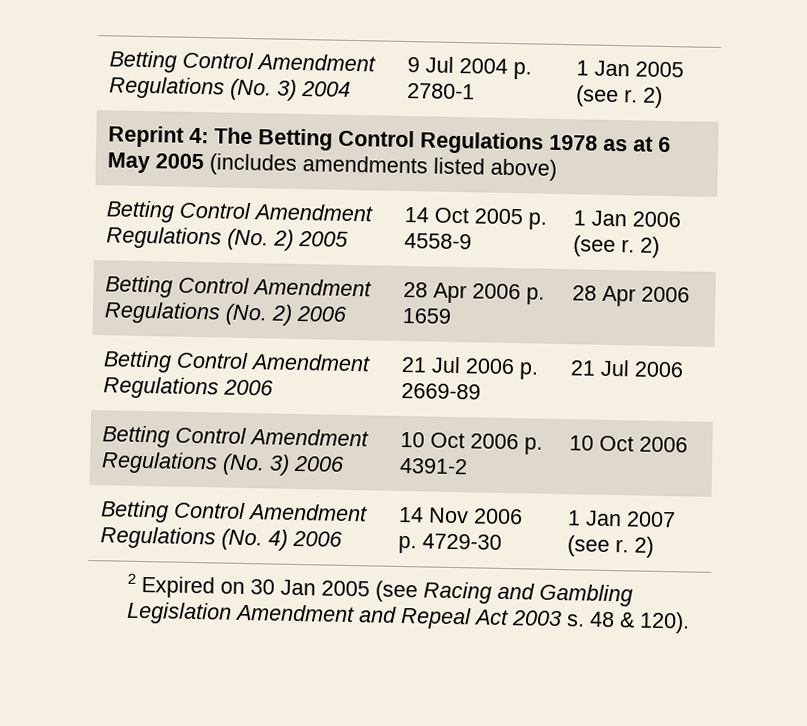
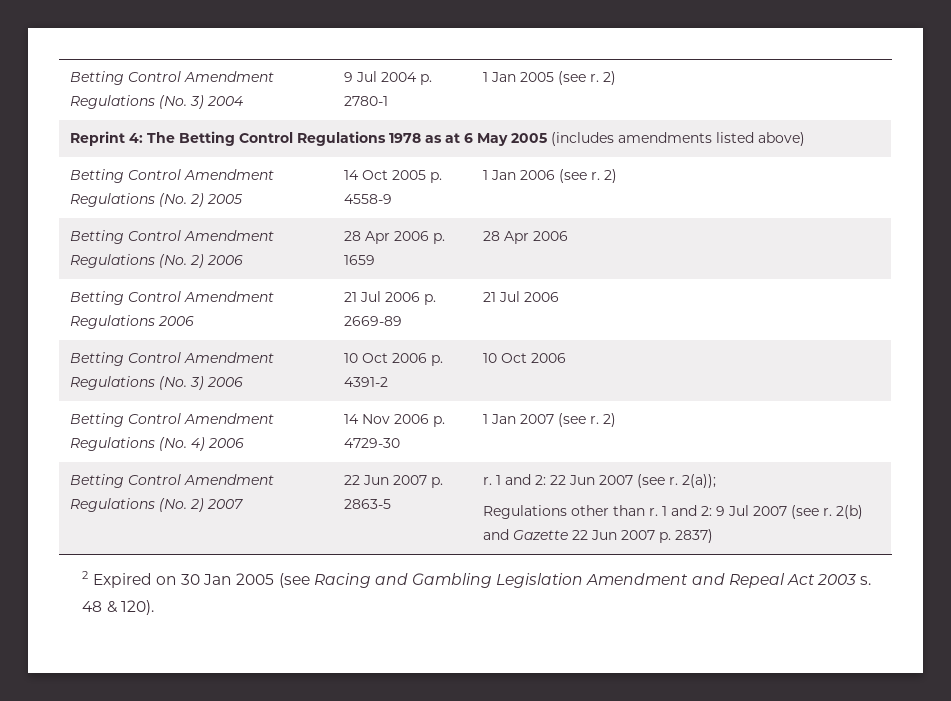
(654, 547) none -> [69,474,274,488] [69,498,243,512] [343,475,443,488] [343,499,391,509] [482,474,716,488] [482,505,863,519] [482,529,713,543] // Betting Control Amendment Regulations (No. 2) 2007 | 22 Jun 2007 p. 2863-5 | r. 1 and 2: 22 Jun 2007 (see r. 2(a)); // Regulations other than r. 1 and 2: 9 Jul 2007 (see r. 2(b) and Gazette 22 Jun 2007 p. 2837)

